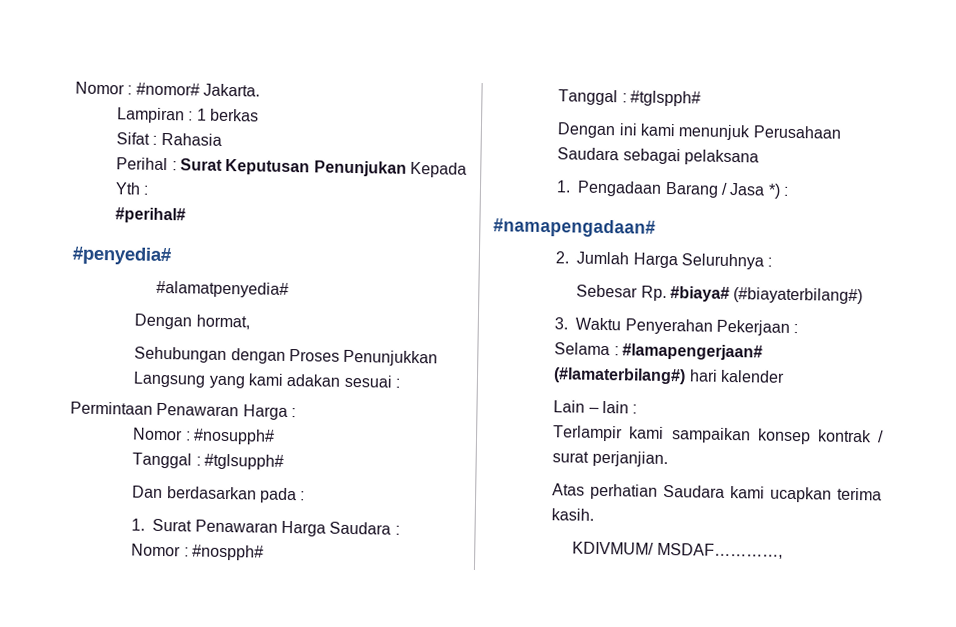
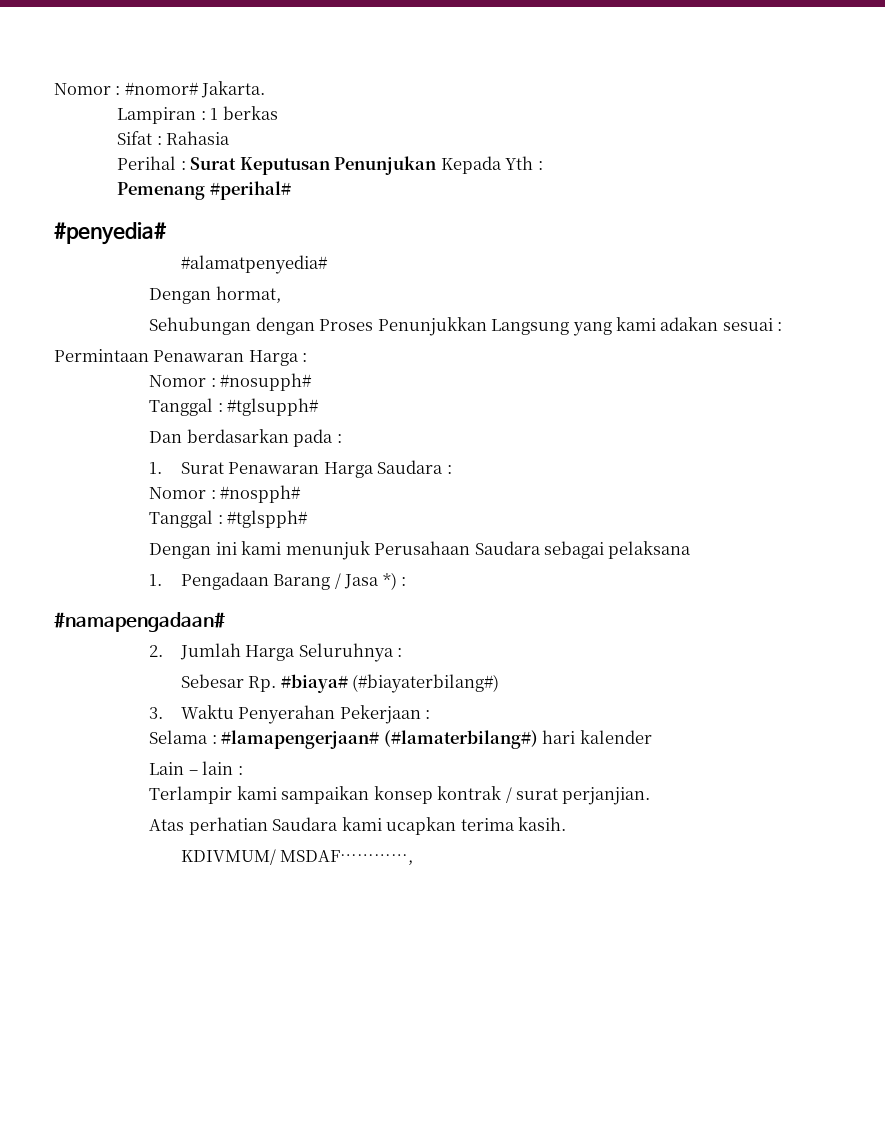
(149, 190) none -> [117,182,206,200] Pemenang

